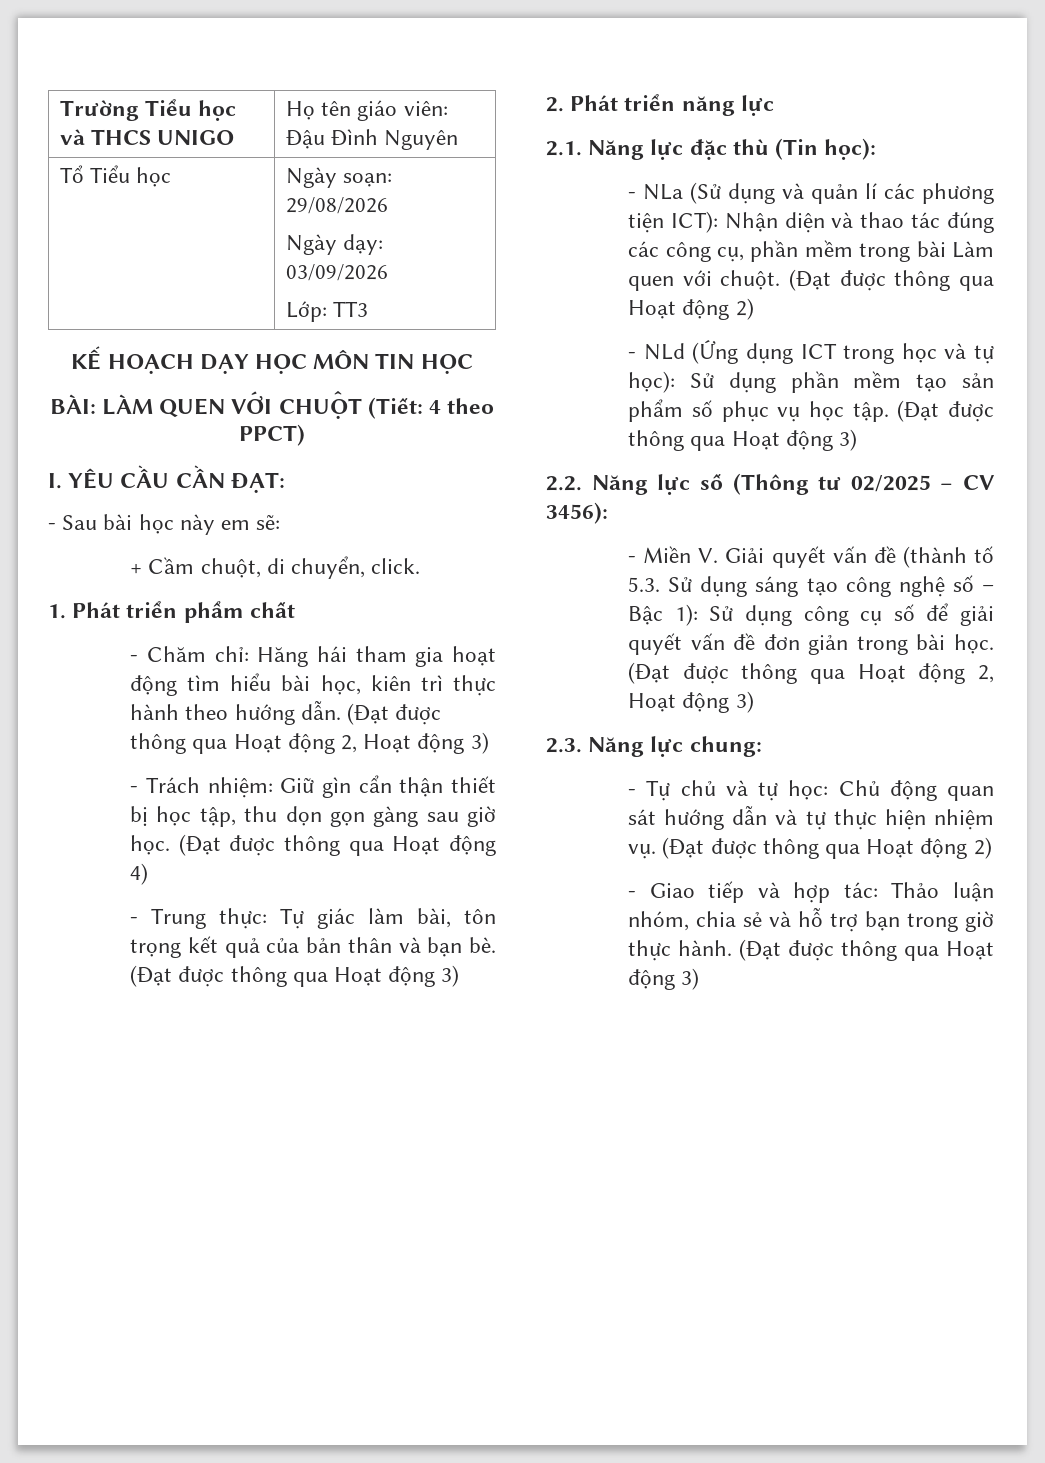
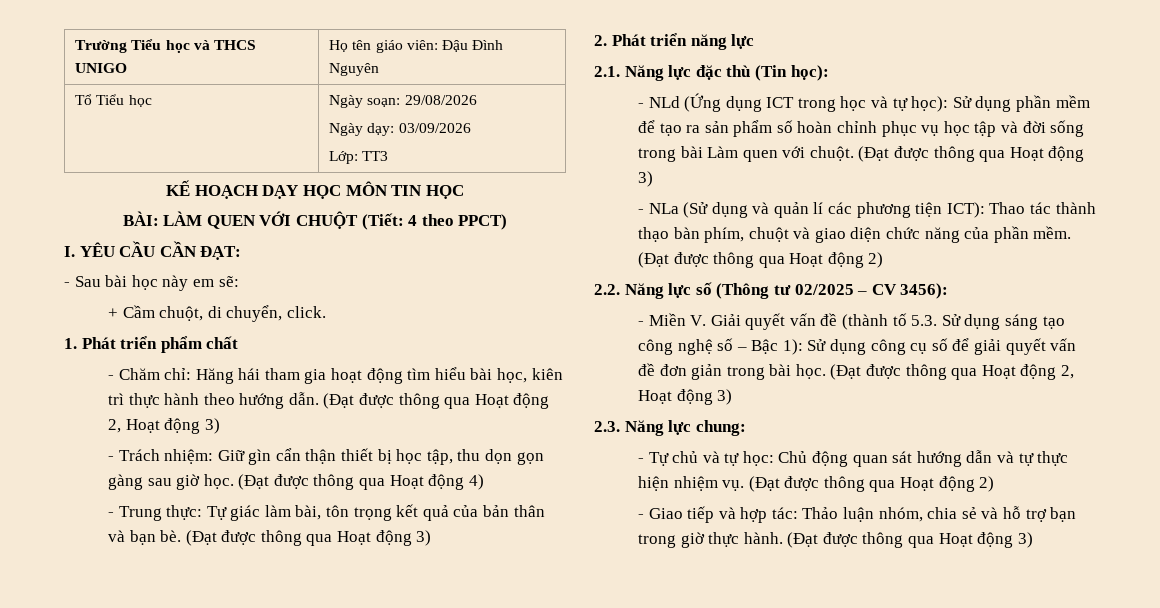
[628,182,994,204] [628,211,994,233] [628,240,994,262] [628,269,995,291] [628,298,754,320] // - NLa (Sử dụng và quản lí các phương tiện ICT): Nhận diện và thao tác đúng các công cụ, phần mềm trong bài Làm quen với chuột. (Đạt được thông qua Hoạt động 2) -> (829, 73) none
[916,374,948,392] tạo -> [637,120,701,136] để tạo ra
(713, 408) none -> [797,121,878,133] hoàn chỉnh
[852,400,994,422] [628,429,857,451] tập. (Đạt được thông qua Hoạt động 3) -> [974,120,1085,137] [637,146,1085,162] [637,171,653,187] [637,202,1096,218] [637,226,1072,243] [637,252,884,268] tập và đời sống trong bài Làm quen với chuột. (Đạt được thông qua Hoạt động 3) // - NLa (Sử dụng và quản lí các phương tiện ICT): Thao tác thành thạo bàn phím, chuột và giao diện chức năng của phần mềm. (Đạt được thông qua Hoạt động 2)

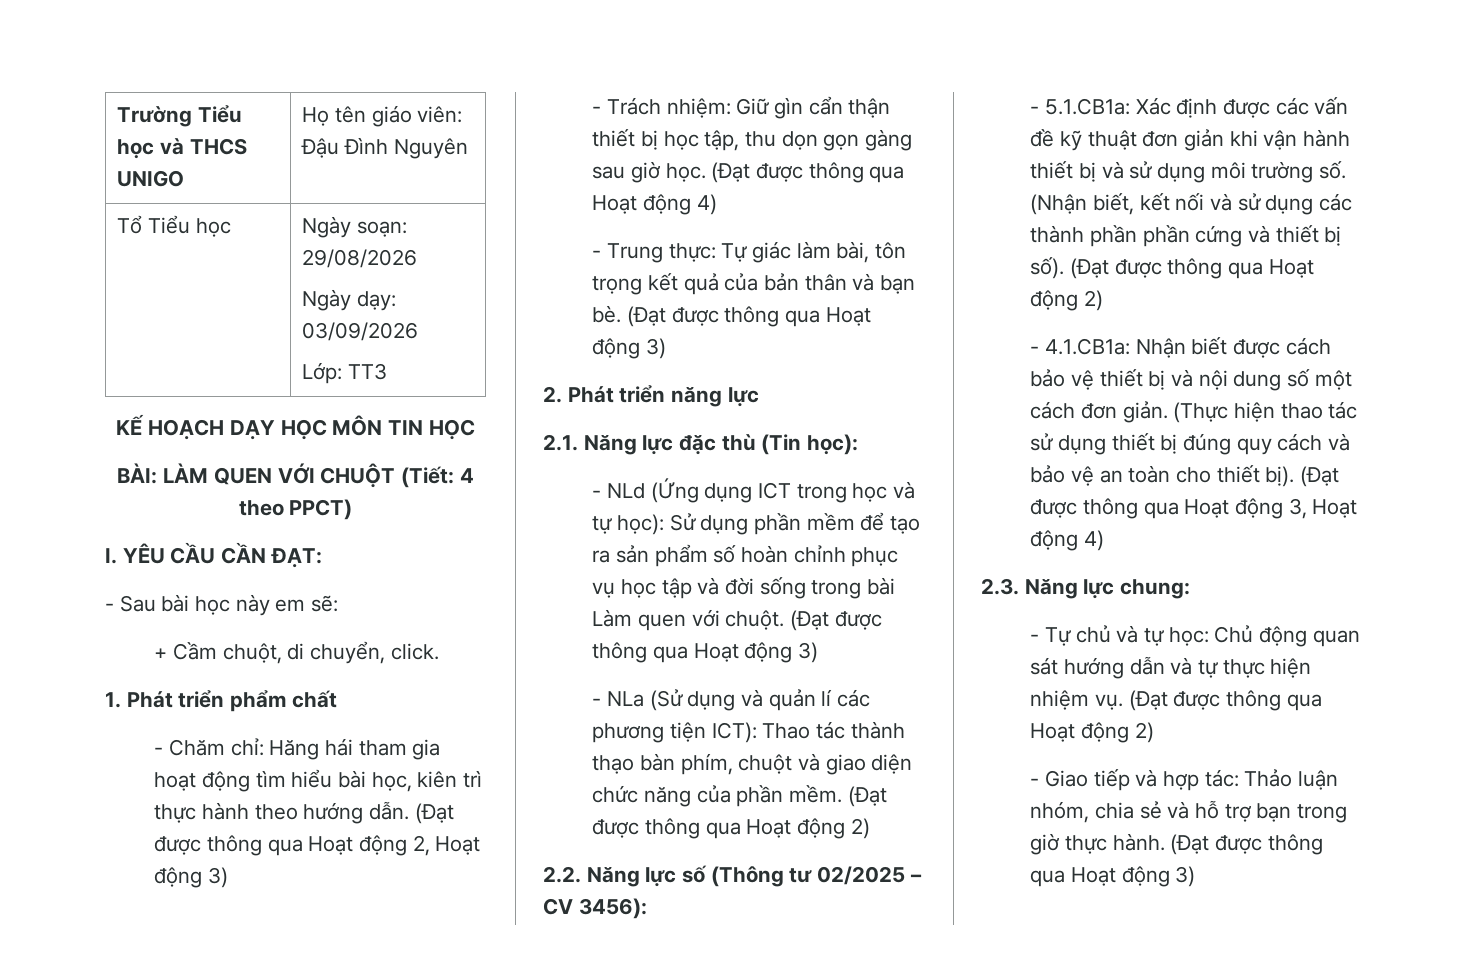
[648,313,1065,330] [637,338,1077,355] [637,363,1075,380] [637,389,733,405] Miền V. Giải quyết vấn đề (thành tố 5.3. Sử dụng sáng tạo công nghệ số – Bậc 1): Sử dụng công cụ số để giải quyết vấn đề đơn giản trong bài học. (Đạt được thông qua Hoạt động 2, Hoạt động 3) -> [1044,97,1349,118] [1030,129,1350,151] [1030,161,1346,183] [1030,193,1352,215] [1030,225,1342,247] [1030,257,1314,279] [1030,290,1103,311] [1030,337,1331,358] [1030,369,1352,391] [1030,401,1358,423] [1030,433,1350,455] [1030,465,1339,487] [1030,498,1358,519] [1030,530,1104,551] 5.1.CB1a: Xác định được các vấn đề kỹ thuật đơn giản khi vận hành thiết bị và sử dụng môi trường số. (Nhận biết, kết nối và sử dụng các thành phần phần cứng và thiết bị số). (Đạt được thông qua Hoạt động 2) // - 4.1.CB1a: Nhận biết được cách bảo vệ thiết bị và nội dung số một cách đơn giản. (Thực hiện thao tác sử dụng thiết bị đúng quy cách và bảo vệ an toàn cho thiết bị). (Đạt được thông qua Hoạt động 3, Hoạt động 4)

